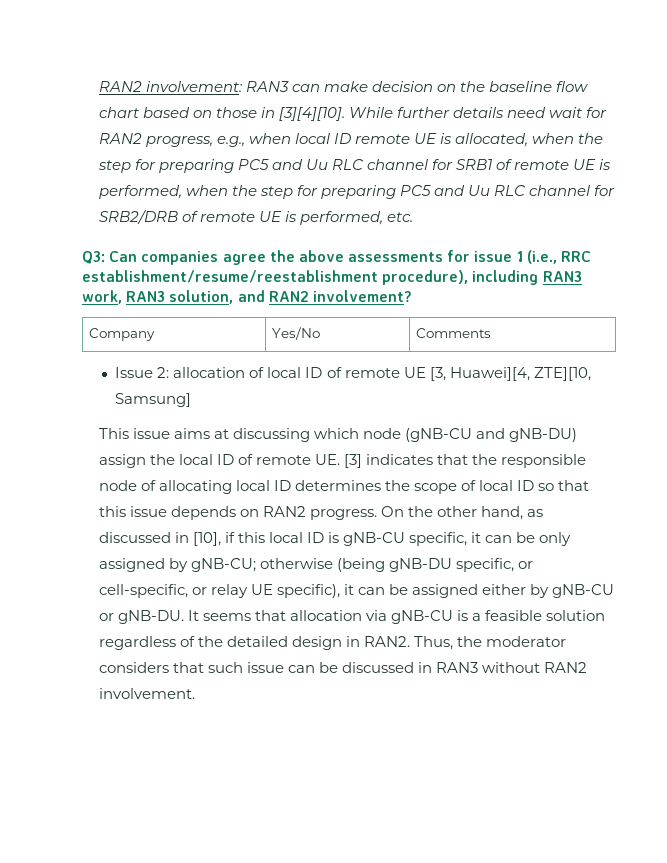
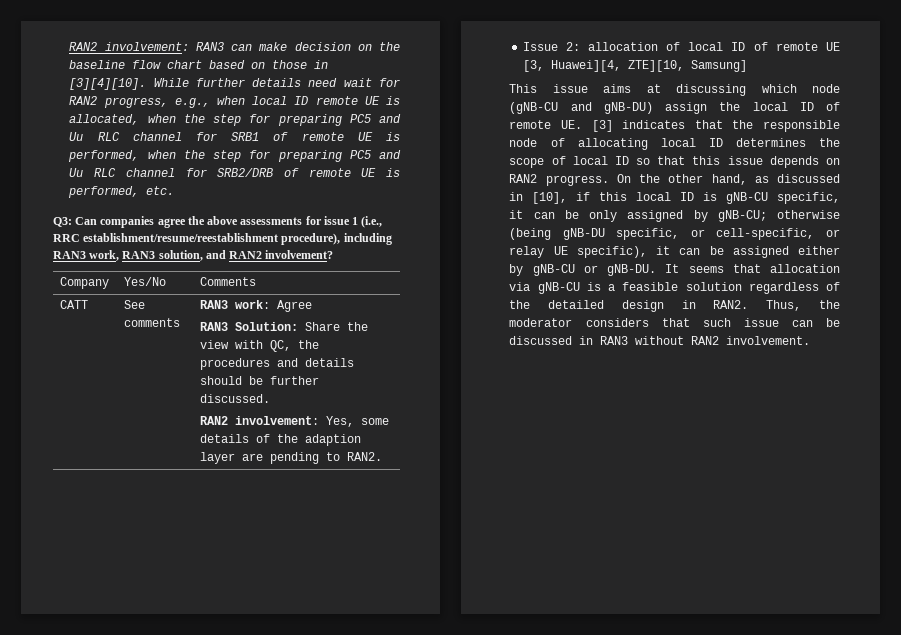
(491, 333) none -> [60,300,89,309] [124,300,146,309] [124,318,181,327] [200,300,313,312] [200,322,369,331] [200,340,320,352] [200,358,355,370] [200,376,320,385] [200,394,271,403] [200,416,390,427] [200,434,362,446] [200,452,383,464] // CATT | See comments | RAN3 work: Agree // RAN3 Solution: Share the view with QC, the procedures and details should be further discussed. // RAN2 involvement: Yes, some details of the adaption layer are pending to RAN2.

